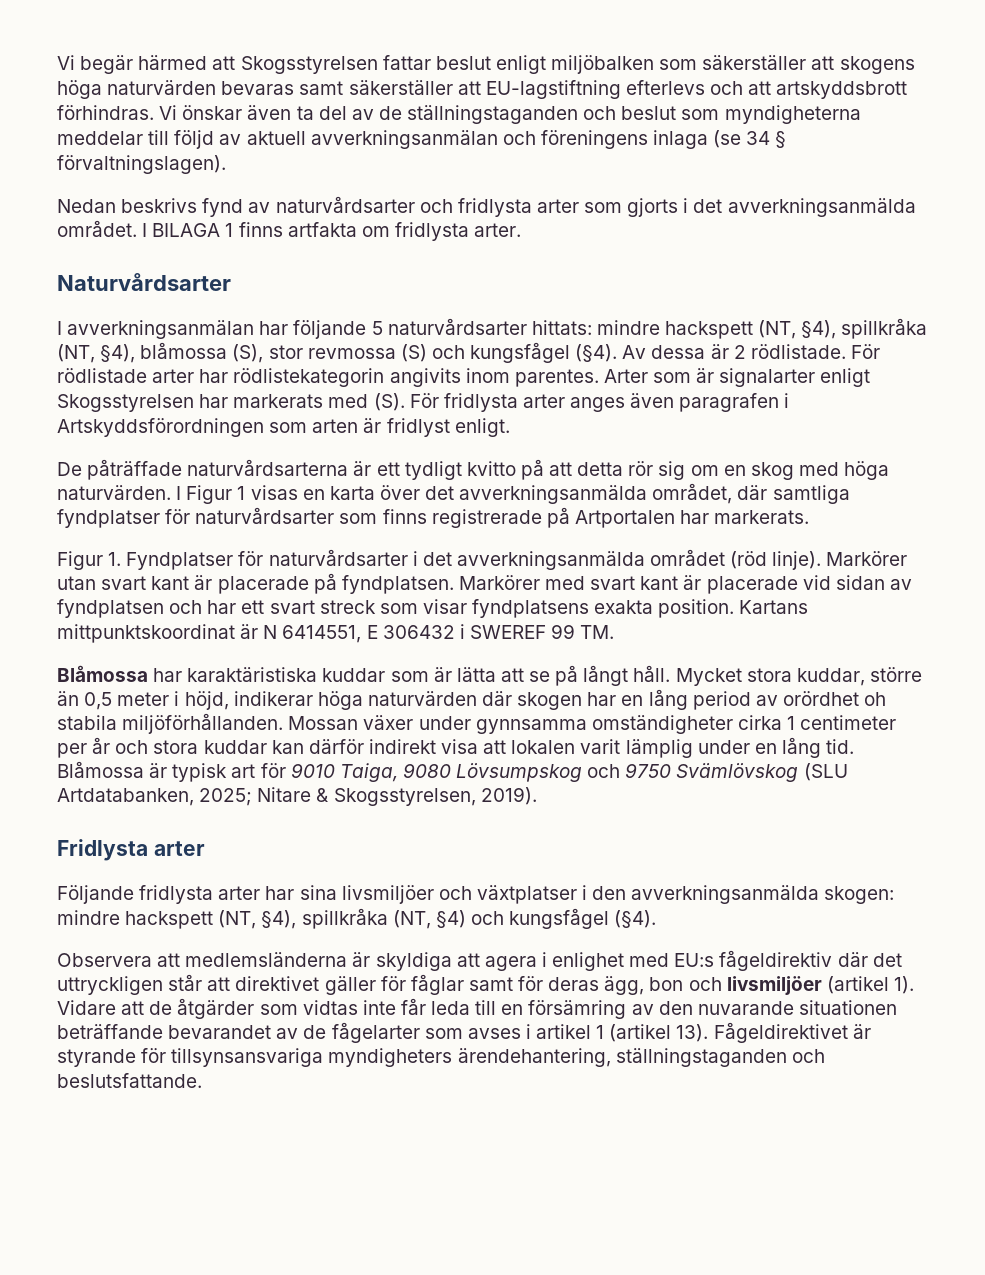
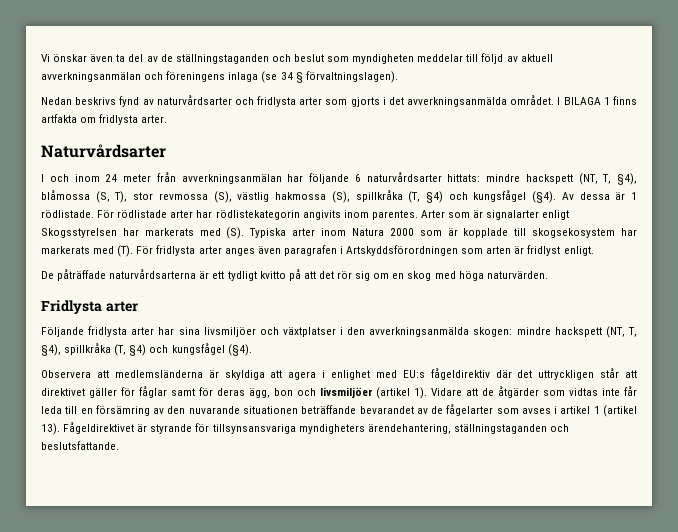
[57,55,915,74] [57,80,908,99] [57,105,178,120] Vi begär härmed att Skogsstyrelsen fattar beslut enligt miljöbalken som säkerställer att skogens höga naturvärden bevaras samt säkerställer att EU-lagstiftning efterlevs och att artskyddsbrott förhindras. Vi -> [41,54,50,62] Vi
[724,105,861,124] myndigheterna -> [352,54,415,64] myndigheten
(62, 328) none -> [49,172,176,182] och inom 24 meter från
[371,321,383,335] 5 -> [354,174,361,182] 6
[801,318,928,339] [57,342,427,363] §4), spillkråka (NT, §4), blåmossa (S), stor revmossa (S) -> [602,173,637,185] [41,190,443,203] T, §4), blåmossa (S, T), stor revmossa (S), västlig hakmossa (S), spillkråka (T, §4)
[733,345,746,359] 2 -> [630,192,637,200] 1
(405, 402) none -> [249,228,638,238] [41,245,134,257] Typiska arter inom Natura 2000 som är kopplade till skogsekosystem har markerats med (T).
[577,462,624,476] detta -> [318,271,334,279] det
[176,483,850,504] [57,507,810,528] [57,549,908,570] [57,573,912,594] [57,599,809,618] [57,624,615,643] [57,665,922,686] [57,689,887,710] [57,713,897,734] [57,737,855,758] [57,761,848,782] [57,787,537,806] I Figur 1 visas en karta över det avverkningsanmälda området, där samtliga fyndplatser för naturvårdsarter som finns registrerade på Artportalen har markerats. // Figur 1. Fyndplatser för naturvårdsarter i det avverkningsanmälda området (röd linje). Markörer utan svart kant är placerade på fyndplatsen. Markörer med svart kant är placerade vid sidan av fyndplatsen och har ett svart streck som visar fyndplatsens exakta position. Kartans mittpunktskoordinat är N 6414551, E 306432 i SWEREF 99 TM. // Blåmossa har karaktäristiska kuddar som är lätta att se på långt håll. Mycket stora kuddar, större än 0,5 meter i höjd, indikerar höga naturvärden där skogen har en lång period av orördhet oh stabila miljöförhållanden. Mossan växer under gynnsamma omständigheter cirka 1 centimeter per år och stora kuddar kan därför indirekt visa att lokalen varit lämplig under en lång tid. Blåmossa är typisk art för 9010 Taiga, 9080 Lövsumpskog och 9750 Svämlövskog (SLU Artdatabanken, 2025; Nitare & Skogsstyrelsen, 2019). -> (548, 275) none
[261,908,431,929] §4), spillkråka (NT, -> [627,327,637,337] [41,343,127,356] T, §4), spillkråka (T,

